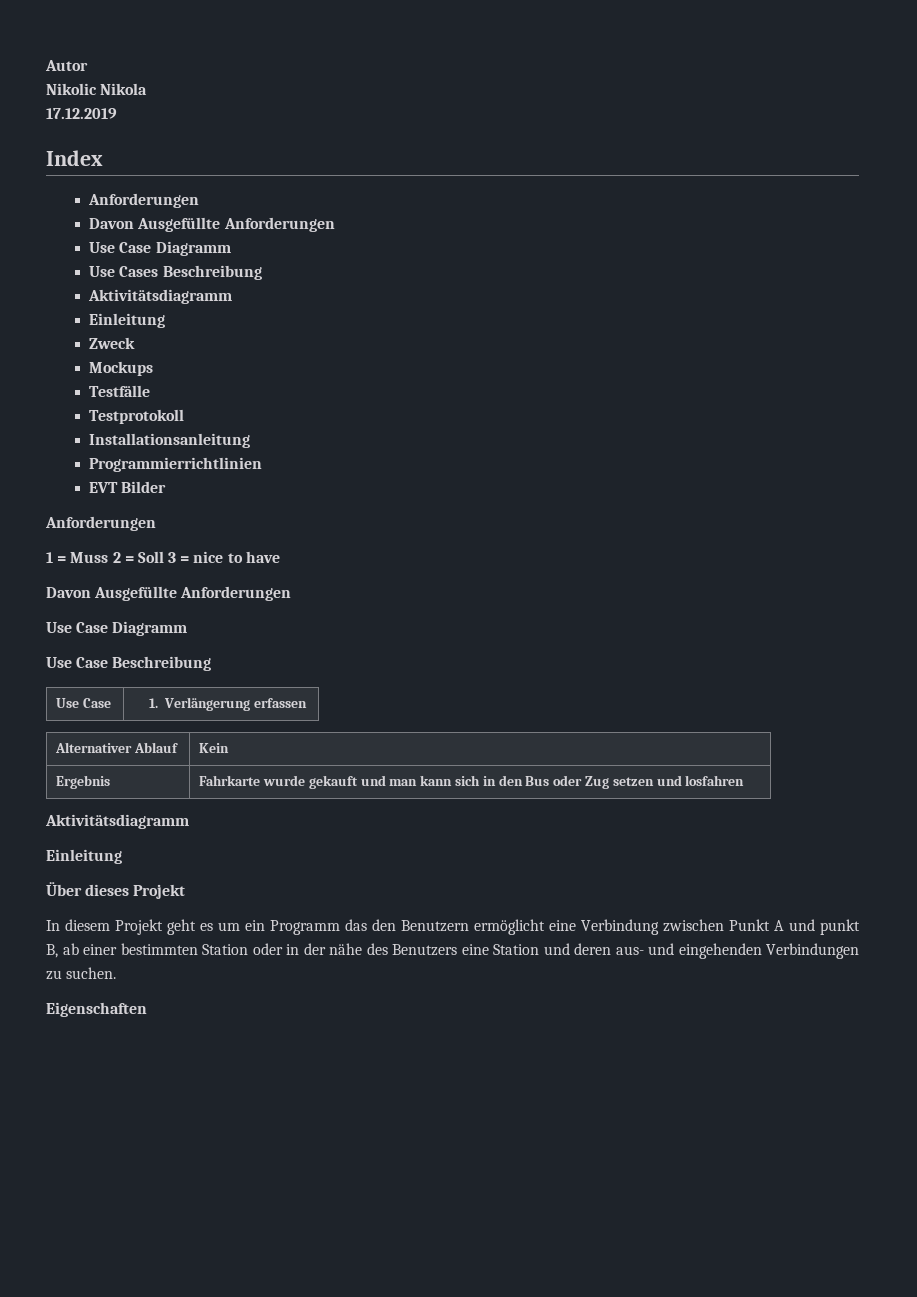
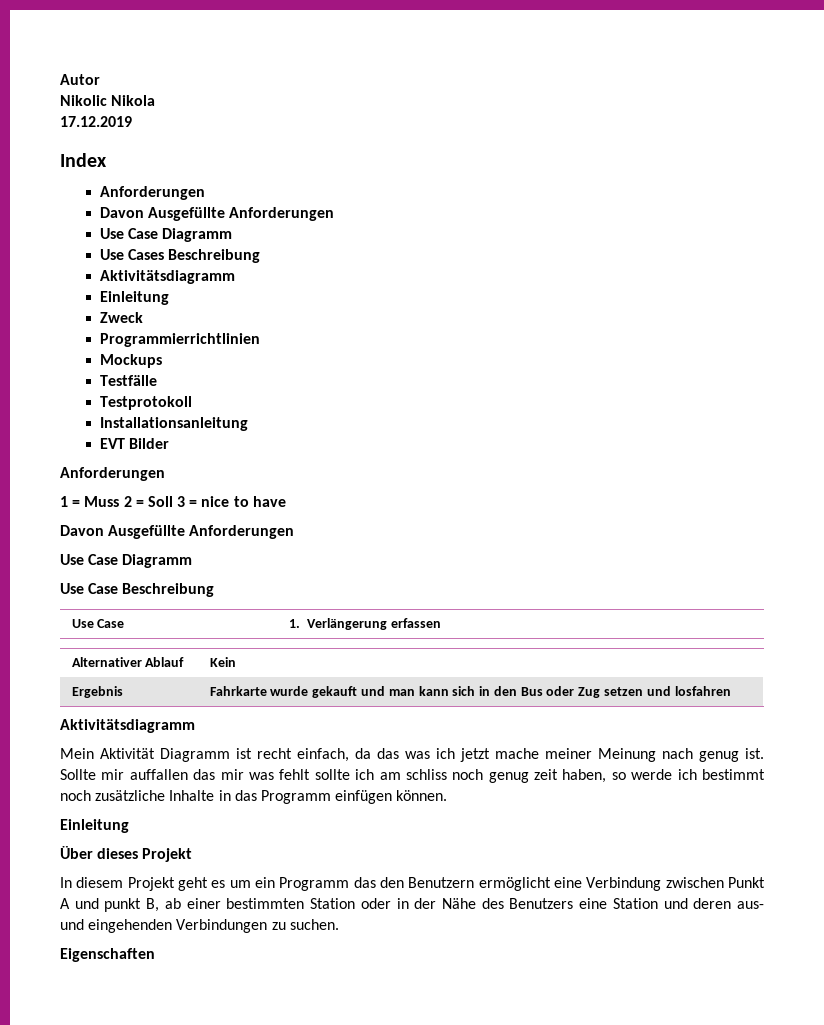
(136, 343) none -> [99,333,260,347] // Programmierrichtlinien
[89,457,263,472] // Programmierrichtlinien -> (248, 424) none
(189, 821) none -> [60,748,764,762] [60,769,766,783] [60,790,448,804] // Mein Aktivität Diagramm ist recht einfach, da das was ich jetzt mache meiner Meinung nach genug ist. Sollte mir auffallen das mir was fehlt sollte ich am schliss noch genug zeit haben, so werde ich bestimmt noch zusätzliche Inhalte in das Programm einfügen können.
[329,943,362,955] nähe -> [441,898,476,909] Nähe

